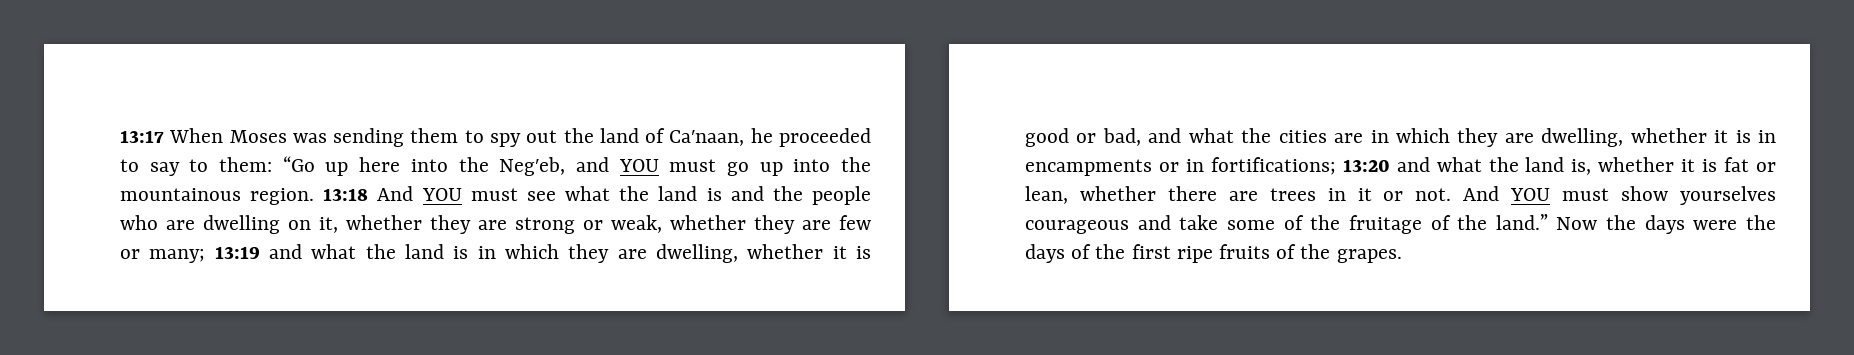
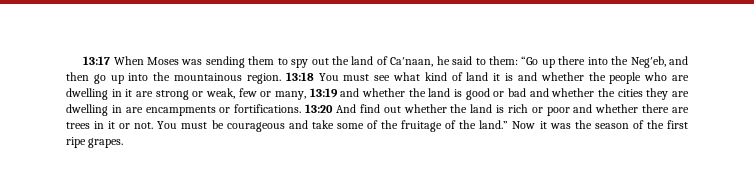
[779,128,872,147] [120,159,180,176] proceeded to say -> [452,56,473,65] said
[359,157,401,172] here -> [558,56,586,65] there
[618,159,717,172] YOU must -> [66,72,89,81] then
[377,186,462,201] And YOU -> [318,73,339,81] You
[619,186,698,201] the land -> [424,72,501,81] kind of land it
(764, 193) none -> [540,72,584,81] whether
[288,215,471,234] on it, whether they -> [111,89,133,97] in it
[670,215,831,234] whether they are -> (235, 93) none
[149,249,206,263] many; -> [275,91,306,100] many,
[311,244,872,263] [1025,128,1776,147] [1025,157,1776,176] [1025,186,1068,204] what the land is in which they are dwelling, whether it is good or bad, and what the cities are in which they are dwelling, whether it is in encampments or in fortifications; 13:20 and what the land is, whether it is fat or lean, -> [362,88,689,100] [66,104,593,116] whether the land is good or bad and whether the cities they are dwelling in are encampments or fortifications. 13:20 And find out whether the land is rich or poor and
[1463,186,1776,205] And YOU must show yourselves -> [157,120,224,129] You must be
[1606,215,1776,234] [1025,244,1065,263] the days were the days -> [539,120,629,129] it was the season
[1219,244,1331,259] fruits of the -> (86, 142) none

